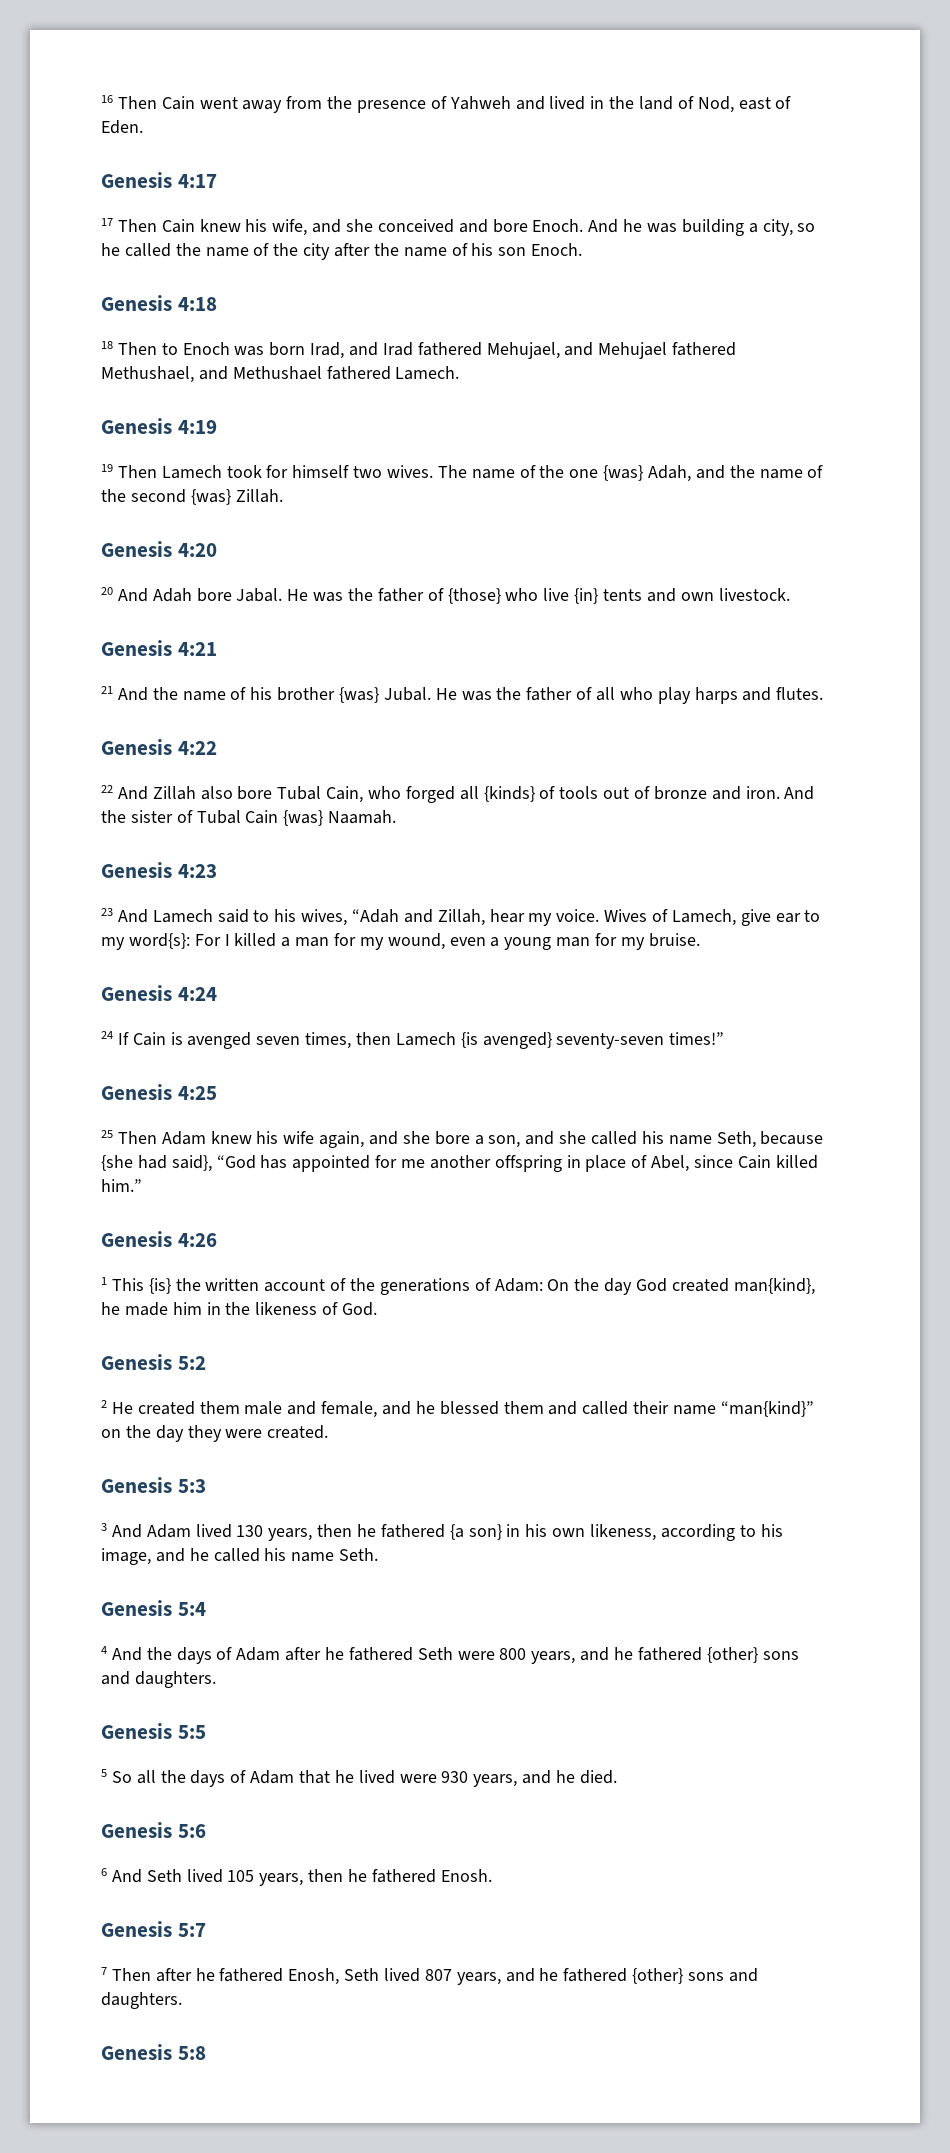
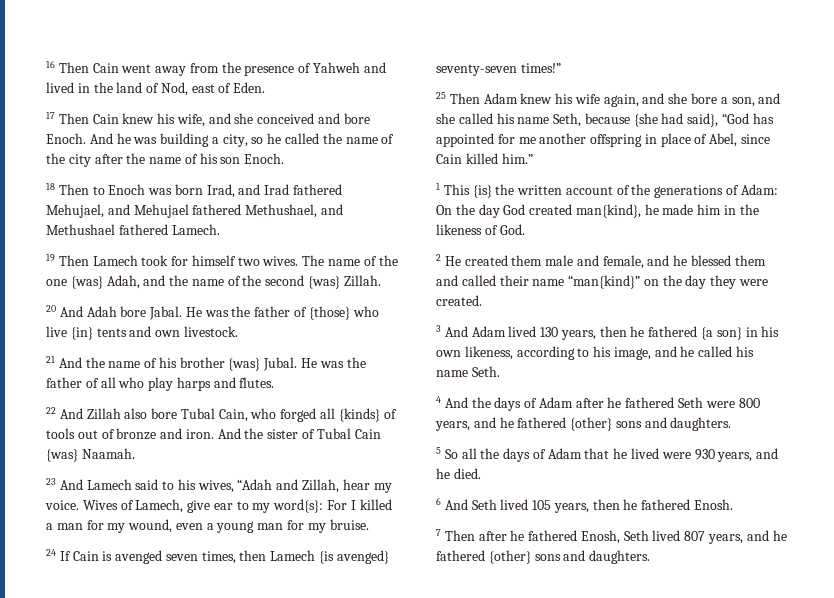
[101,172,217,188] // Genesis 4:17 -> (266, 87) none
[101,295,217,311] // Genesis 4:18 -> (285, 158) none
[101,418,217,434] // Genesis 4:19 -> (220, 229) none
[101,541,217,557] // Genesis 4:20 -> (381, 280) none
[101,640,217,656] // Genesis 4:21 -> (238, 331) none
[101,739,217,755] // Genesis 4:22 -> (275, 382) none
[101,862,217,878] // Genesis 4:23 -> (135, 453) none
[101,985,217,1001] // Genesis 4:24 -> (369, 524) none
[101,1084,217,1100] // Genesis 4:25 -> (561, 68) none
[101,1231,217,1247] // Genesis 4:26 -> (533, 158) none
[101,1354,206,1370] // Genesis 5:2 -> (525, 229) none
[101,1477,206,1493] // Genesis 5:3 -> (482, 300) none
[101,1600,206,1616] // Genesis 5:4 -> (500, 371) none
[101,1723,206,1739] // Genesis 5:5 -> (732, 424) none
[101,1822,206,1838] // Genesis 5:6 -> (481, 473) none
[101,1921,206,1937] // Genesis 5:7 -> (734, 504) none
[101,2044,206,2060] // Genesis 5:8 -> (651, 557) none

